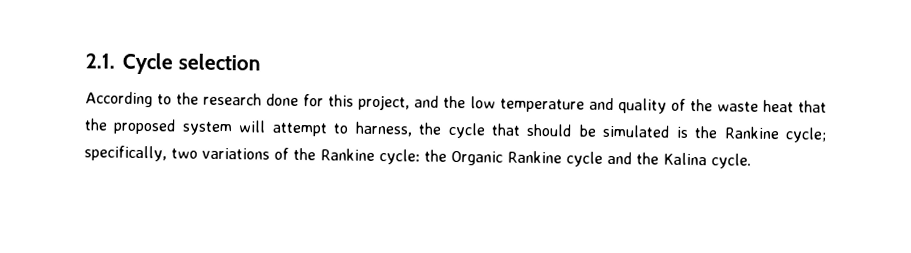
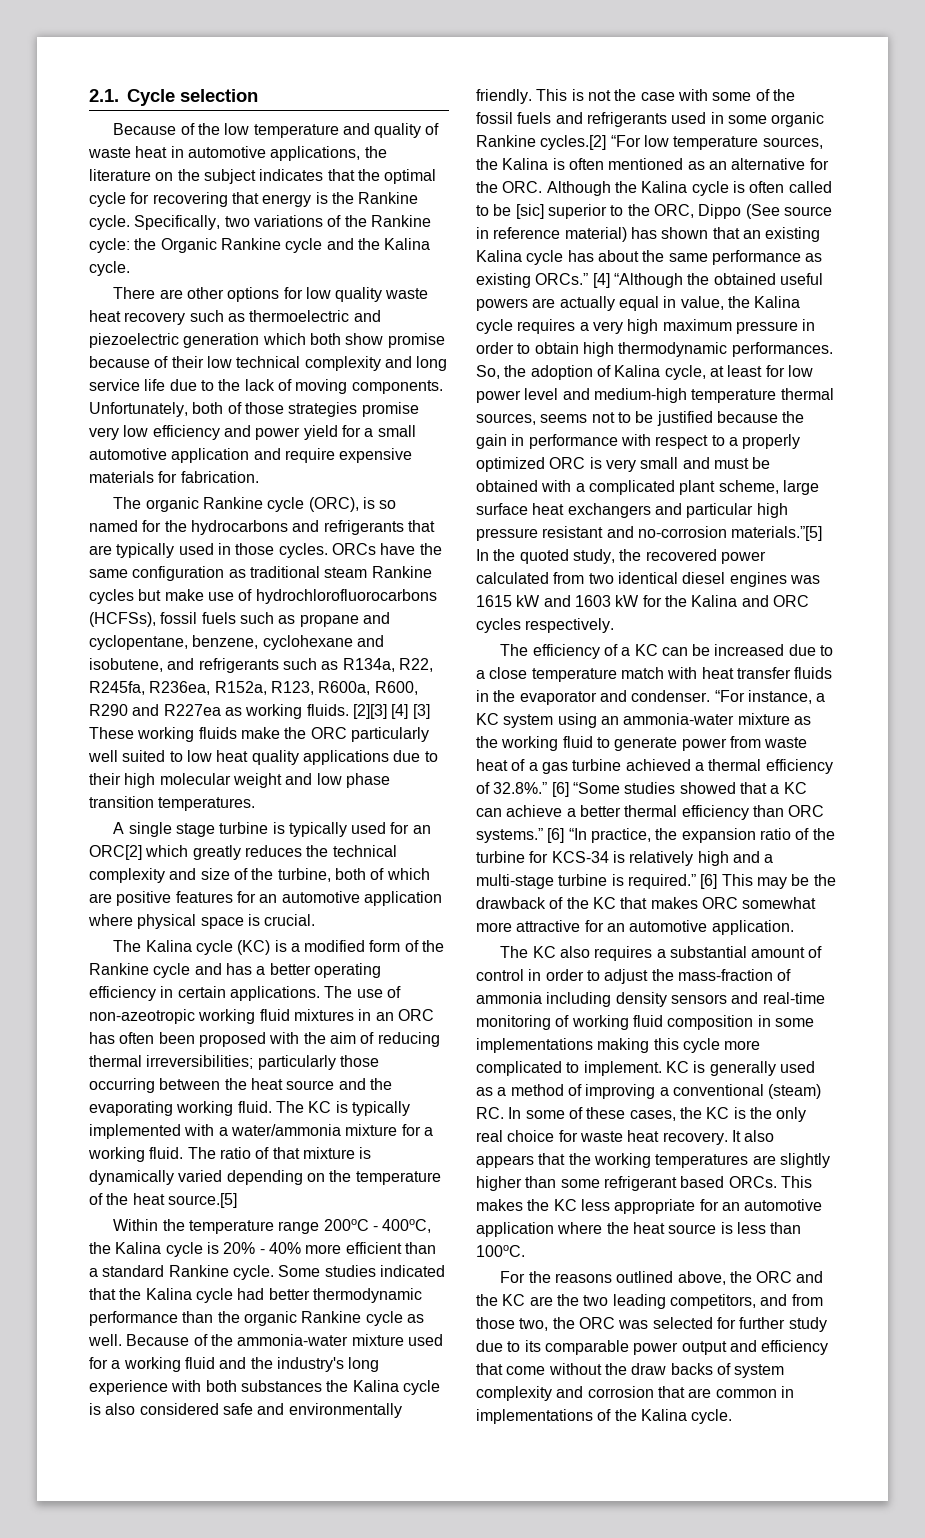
[85,91,439,111] According to the research done for this project, and -> [113,123,195,135] Because of
[690,98,827,113] [84,118,671,139] the waste heat that the proposed system will attempt to harness, the cycle that should be simulated -> [88,146,387,161] [89,169,437,184] [89,192,312,207] waste heat in automotive applications, the literature on the subject indicates that the optimal cycle for recovering that energy
[785,127,827,143] [84,145,167,162] cycle; specifically, -> [89,215,221,230] cycle. Specifically,
(751, 161) none -> [113,287,429,302] [89,310,381,325] [89,333,445,348] [89,356,448,371] [89,379,443,394] [89,402,419,417] [89,425,416,440] [89,448,413,463] [89,471,259,483] [113,497,397,512] [89,520,435,535] [89,543,442,558] [89,566,432,581] [89,589,437,604] [89,612,390,627] [89,635,384,650] [89,658,433,673] [89,681,418,695] [89,704,430,719] [89,727,429,742] [88,750,438,765] [89,773,390,788] [89,796,256,811] [113,822,431,837] [89,845,397,860] [89,868,430,883] [89,891,442,906] [88,914,316,929] [113,940,445,955] [89,963,381,978] [89,986,401,1001] [89,1009,434,1024] [89,1032,440,1047] [89,1055,379,1070] [89,1078,392,1093] [89,1101,410,1116] [89,1124,433,1139] [88,1147,372,1162] [89,1170,441,1185] [89,1193,237,1208] [113,1219,432,1234] [89,1242,436,1257] [89,1265,445,1280] [89,1288,422,1303] [89,1311,424,1326] [88,1334,443,1346] [89,1357,380,1372] [89,1380,440,1395] [89,1403,402,1418] [476,89,795,104] [476,112,825,127] [476,135,823,150] [476,158,829,170] [476,181,832,196] [476,204,832,219] [476,227,821,242] [476,250,823,265] [476,273,823,288] [476,296,801,311] [476,319,816,334] [476,342,833,357] [476,365,813,380] [476,388,834,403] [476,411,805,426] [476,434,801,449] [476,457,771,472] [476,480,819,495] [476,503,788,518] [476,526,823,541] [476,549,766,564] [476,572,820,587] [476,595,809,607] [476,618,615,633] [500,644,834,659] [476,667,833,682] [476,690,826,705] [476,713,811,728] [476,736,808,751] [476,759,833,774] [476,782,807,797] [476,805,825,820] [476,828,835,843] [476,851,774,866] [476,874,836,889] [476,897,817,909] [476,920,794,935] [500,946,823,961] [476,969,792,984] [476,992,825,1007] [476,1015,814,1030] [476,1038,761,1053] [476,1061,815,1076] [476,1084,822,1099] [476,1107,807,1122] [476,1130,775,1145] [476,1153,830,1168] [476,1176,812,1191] [476,1199,823,1214] [476,1222,802,1237] [476,1245,525,1257] [500,1271,824,1285] [476,1294,823,1309] [476,1317,827,1332] [476,1340,829,1355] [476,1363,785,1378] [476,1386,794,1401] [476,1409,733,1424] // There are other options for low quality waste heat recovery such as thermoelectric and piezoelectric generation which both show promise because of their low technical complexity and long service life due to the lack of moving components. Unfortunately, both of those strategies promise very low efficiency and power yield for a small automotive application and require expensive materials for fabrication. // The organic Rankine cycle (ORC), is so named for the hydrocarbons and refrigerants that are typically used in those cycles. ORCs have the same configuration as traditional steam Rankine cycles but make use of hydrochlorofluorocarbons (HCFSs), fossil fuels such as propane and cyclopentane, benzene, cyclohexane and isobutene, and refrigerants such as R134a, R22, R245fa, R236ea, R152a, R123, R600a, R600, R290 and R227ea as working fluids. [2][3] [4] [3] These working fluids make the ORC particularly well suited to low heat quality applications due to their high molecular weight and low phase transition temperatures. // A single stage turbine is typically used for an ORC[2] which greatly reduces the technical complexity and size of the turbine, both of which are positive features for an automotive application where physical space is crucial. // The Kalina cycle (KC) is a modified form of the Rankine cycle and has a better operating efficiency in certain applications. The use of non-azeotropic working fluid mixtures in an ORC has often been proposed with the aim of reducing thermal irreversibilities; particularly those occurring between the heat source and the evaporating working fluid. The KC is typically implemented with a water/ammonia mixture for a working fluid. The ratio of that mixture is dynamically varied depending on the temperature of the heat source.[5] // Within the temperature range 200oC - 400oC, the Kalina cycle is 20% - 40% more efficient than a standard Rankine cycle. Some studies indicated that the Kalina cycle had better thermodynamic performance than the organic Rankine cycle as well. Because of the ammonia-water mixture used for a working fluid and the industry's long experience with both substances the Kalina cycle is also considered safe and environmentally friendly. This is not the case with some of the fossil fuels and refrigerants used in some organic Rankine cycles.[2] “For low temperature sources, the Kalina is often mentioned as an alternative for the ORC. Although the Kalina cycle is often called to be [sic] superior to the ORC, Dippo (See source in reference material) has shown that an existing Kalina cycle has about the same performance as existing ORCs.” [4] “Although the obtained useful powers are actually equal in value, the Kalina cycle requires a very high maximum pressure in order to obtain high thermodynamic performances. So, the adoption of Kalina cycle, at least for low power level and medium-high temperature thermal sources, seems not to be justified because the gain in performance with respect to a properly optimized ORC is very small and must be obtained with a complicated plant scheme, large surface heat exchangers and particular high pressure resistant and no-corrosion materials.”[5] In the quoted study, the recovered power calculated from two identical diesel engines was 1615 kW and 1603 kW for the Kalina and ORC cycles respectively. // The efficiency of a KC can be increased due to a close temperature match with heat transfer fluids in the evaporator and condenser. “For instance, a KC system using an ammonia-water mixture as the working fluid to generate power from waste heat of a gas turbine achieved a thermal efficiency of 32.8%.” [6] “Some studies showed that a KC can achieve a better thermal efficiency than ORC systems.” [6] “In practice, the expansion ratio of the turbine for KCS-34 is relatively high and a multi-stage turbine is required.” [6] This may be the drawback of the KC that makes ORC somewhat more attractive for an automotive application. // The KC also requires a substantial amount of control in order to adjust the mass-fraction of ammonia including density sensors and real-time monitoring of working fluid composition in some implementations making this cycle more complicated to implement. KC is generally used as a method of improving a conventional (steam) RC. In some of these cases, the KC is the only real choice for waste heat recovery. It also appears that the working temperatures are slightly higher than some refrigerant based ORCs. This makes the KC less appropriate for an automotive application where the heat source is less than 100oC. // For the reasons outlined above, the ORC and the KC are the two leading competitors, and from those two, the ORC was selected for further study due to its comparable power output and efficiency that come without the draw backs of system complexity and corrosion that are common in implementations of the Kalina cycle.

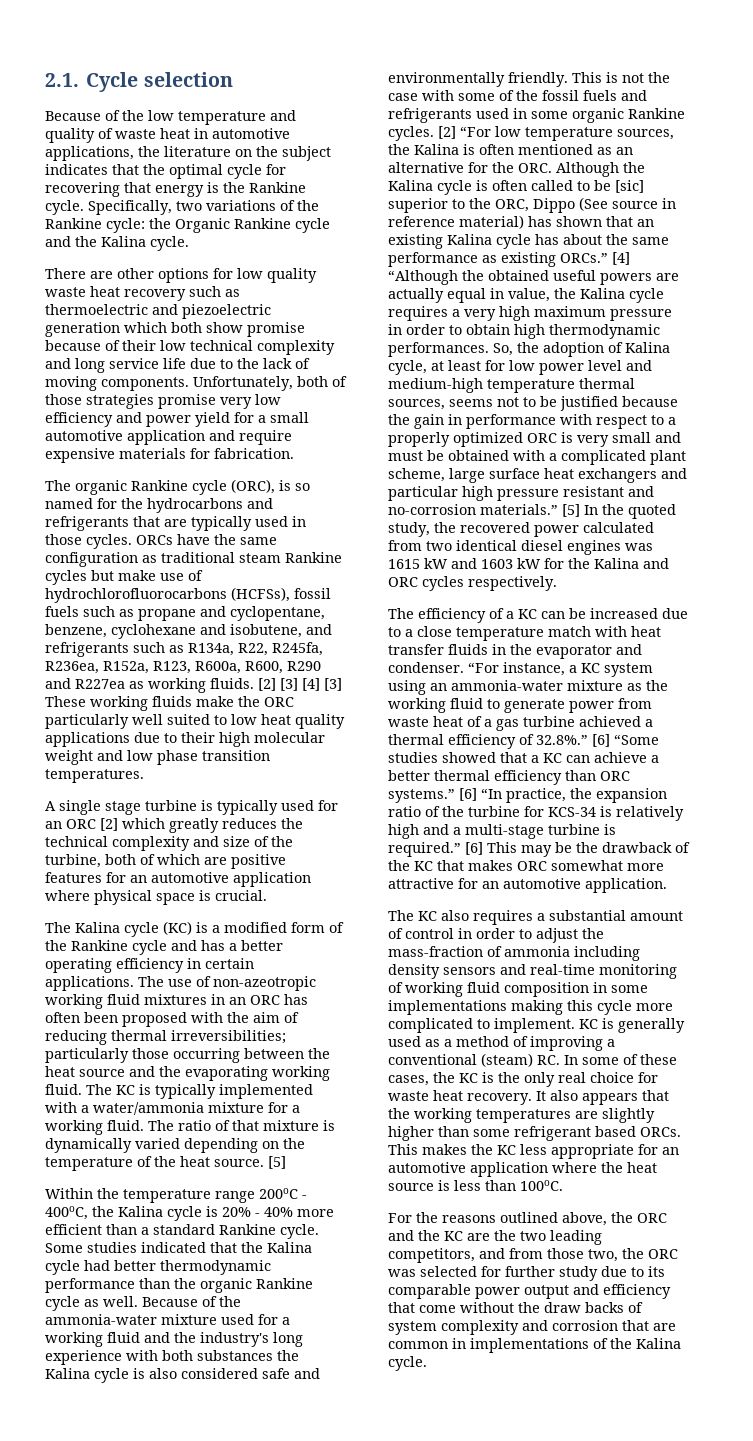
[352,704,387,719] [2][3] -> [258,678,298,691] [2] [3]
[89,845,142,860] ORC[2] -> [66,818,118,831] ORC [2]
[167,1193,237,1208] source.[5] -> [214,1156,286,1169] source. [5]
[540,135,607,150] cycles.[2] -> [388,126,456,141] cycles. [2]
[731,526,823,541] materials.”[5] -> [480,504,580,517] materials.” [5]

